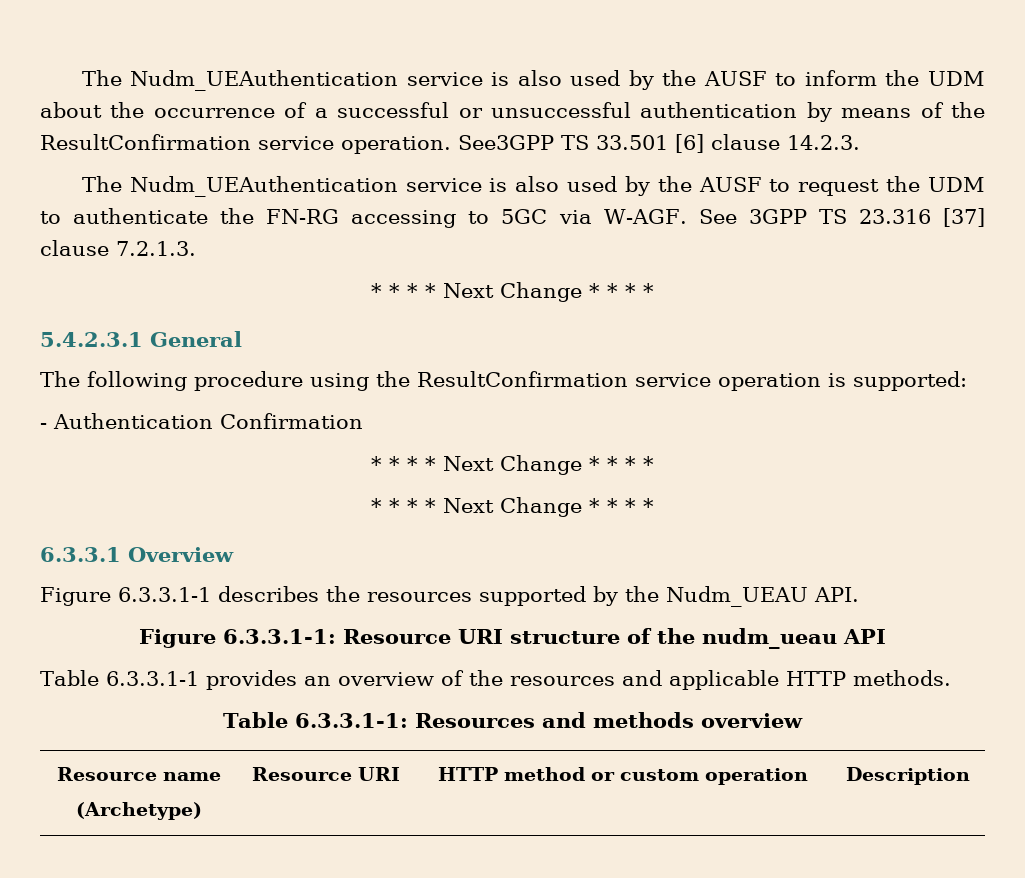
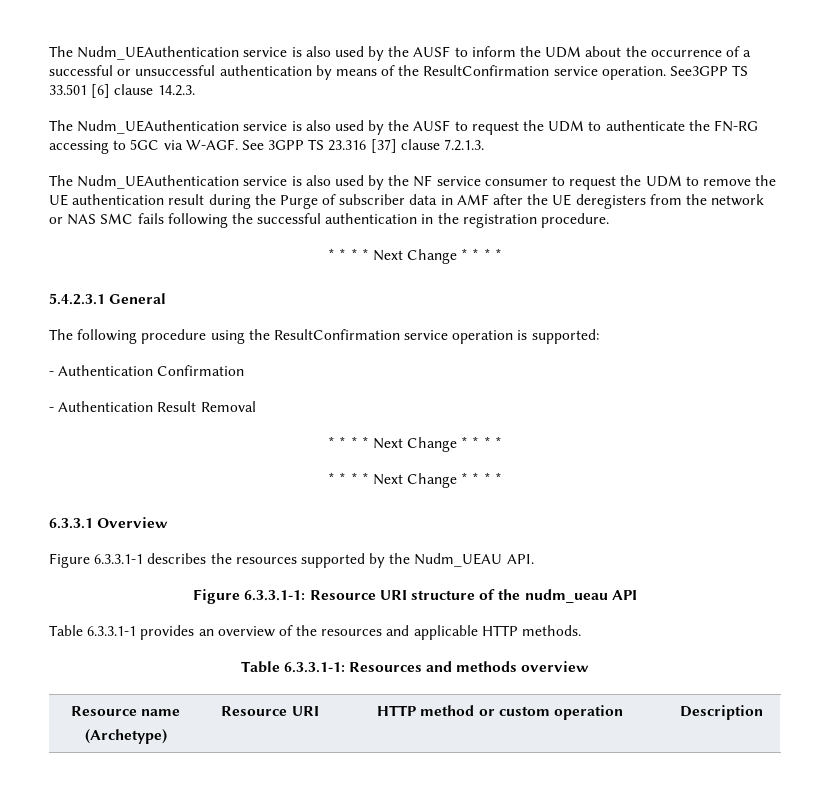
(196, 248) none -> [49,175,777,190] [49,194,765,209] [49,213,610,228] // The Nudm_UEAuthentication service is also used by the NF service consumer to request the UDM to remove the UE authentication result during the Purge of subscriber data in AMF after the UE deregisters from the network or NAS SMC fails following the successful authentication in the registration procedure.
(363, 421) none -> [49,401,256,412] // - Authentication Result Removal

